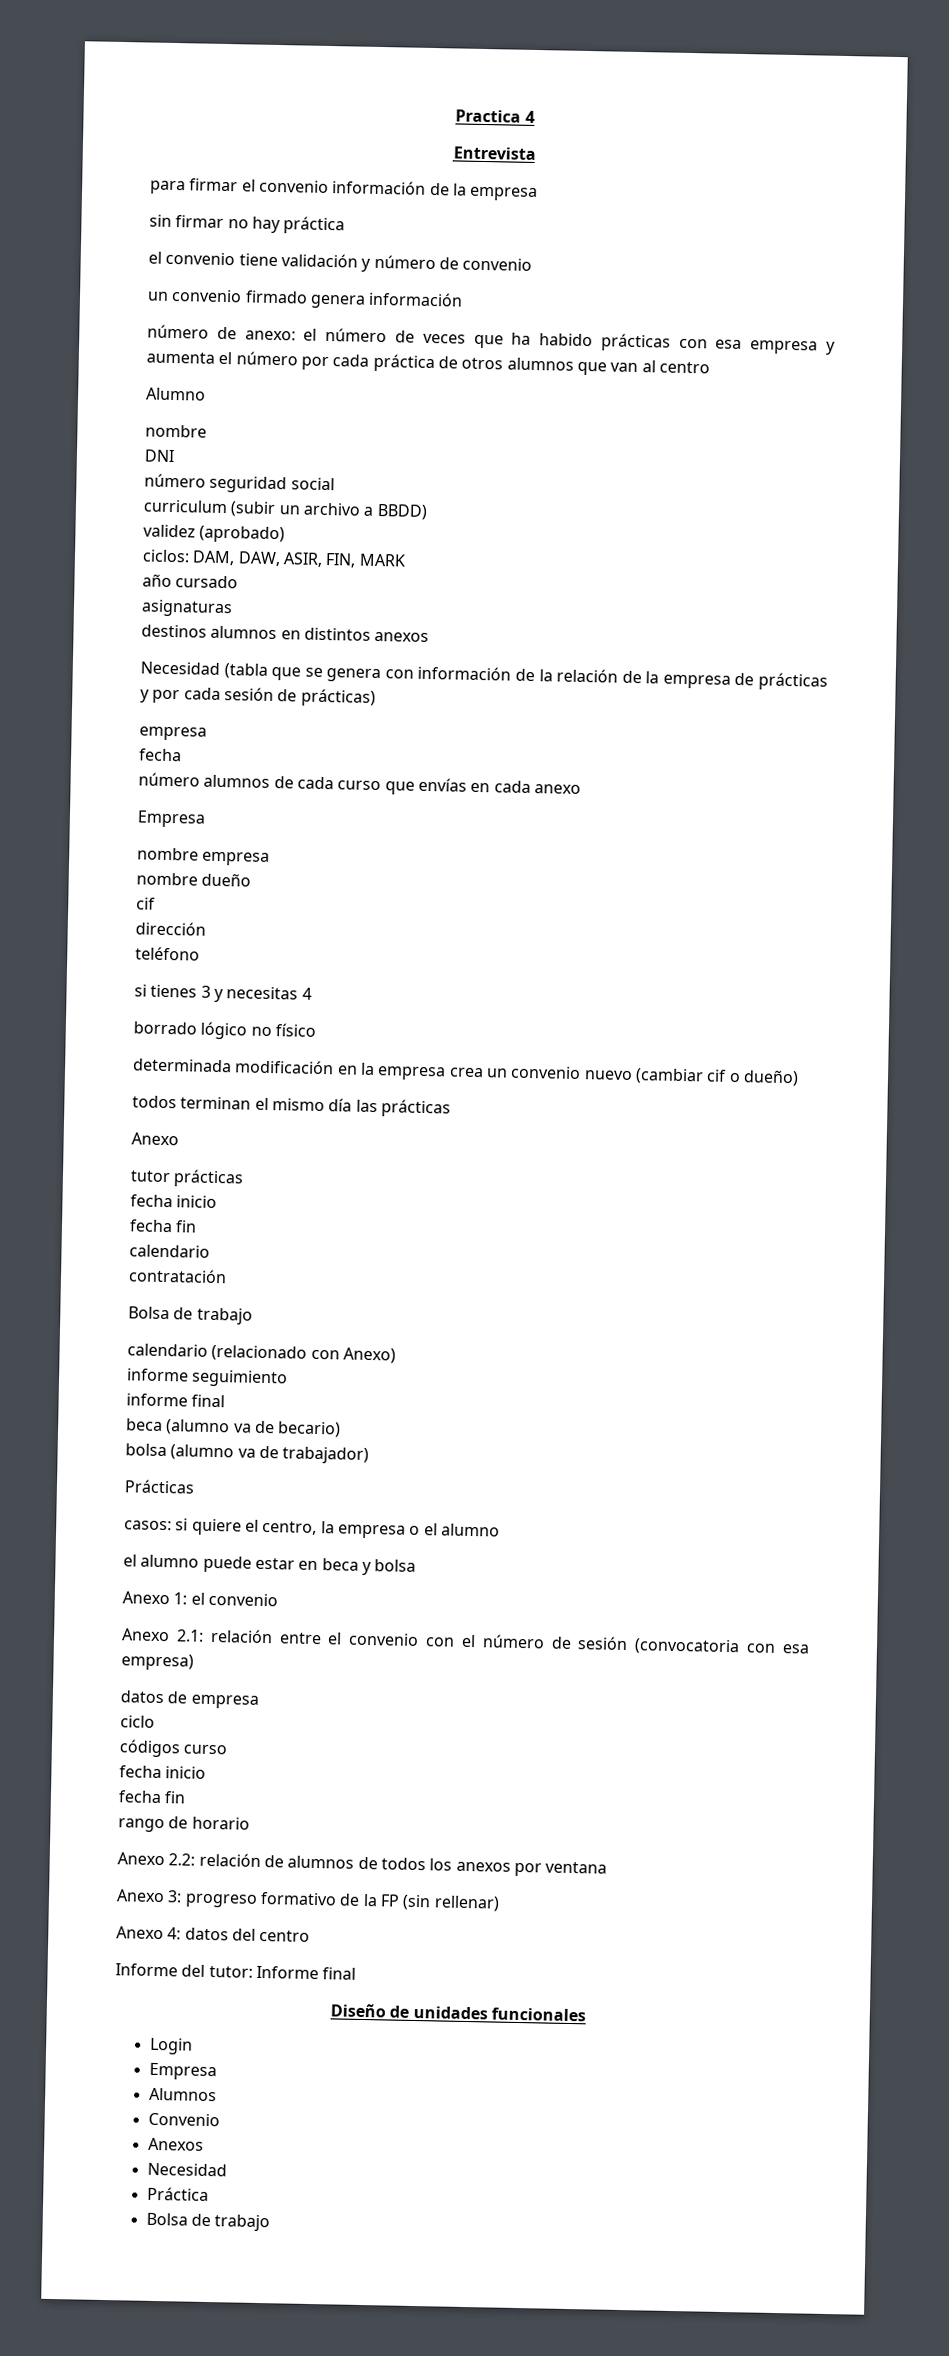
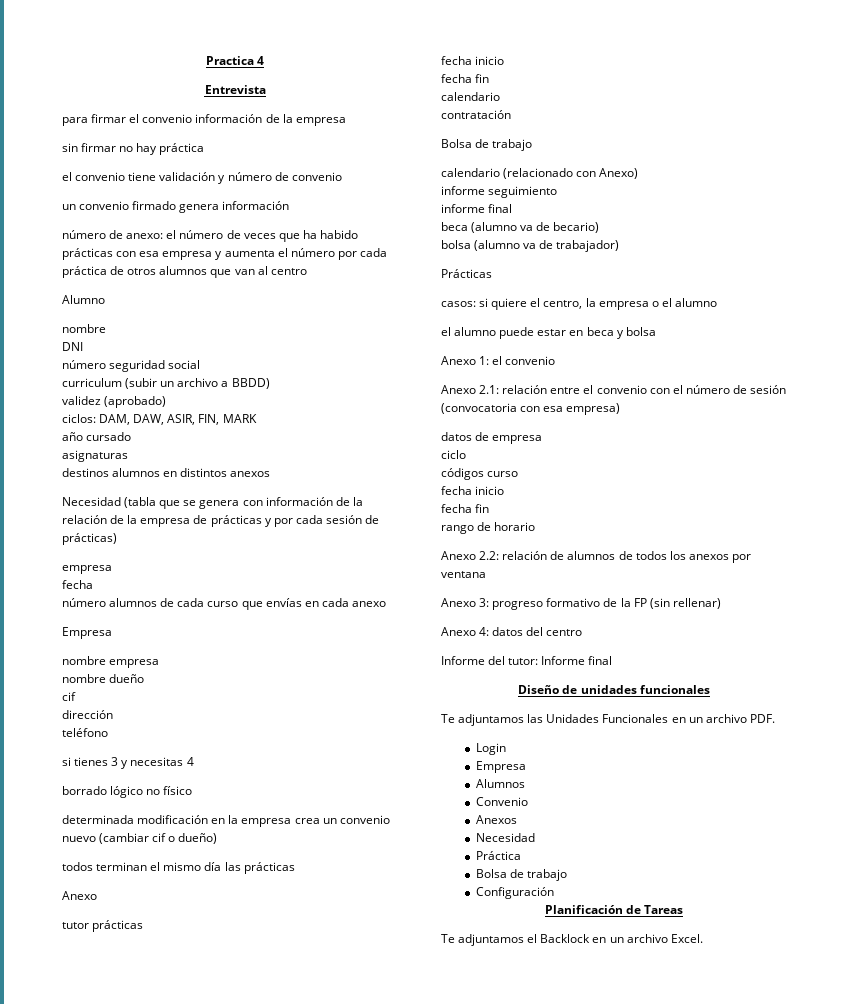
(586, 2014) none -> [441,714,775,726] // Te adjuntamos las Unidades Funcionales en un archivo PDF.
(271, 2223) none -> [475,887,554,899] [544,905,684,914] [441,934,703,946] // Configuración // Planificación de Tareas // Te adjuntamos el Backlock en un archivo Excel.

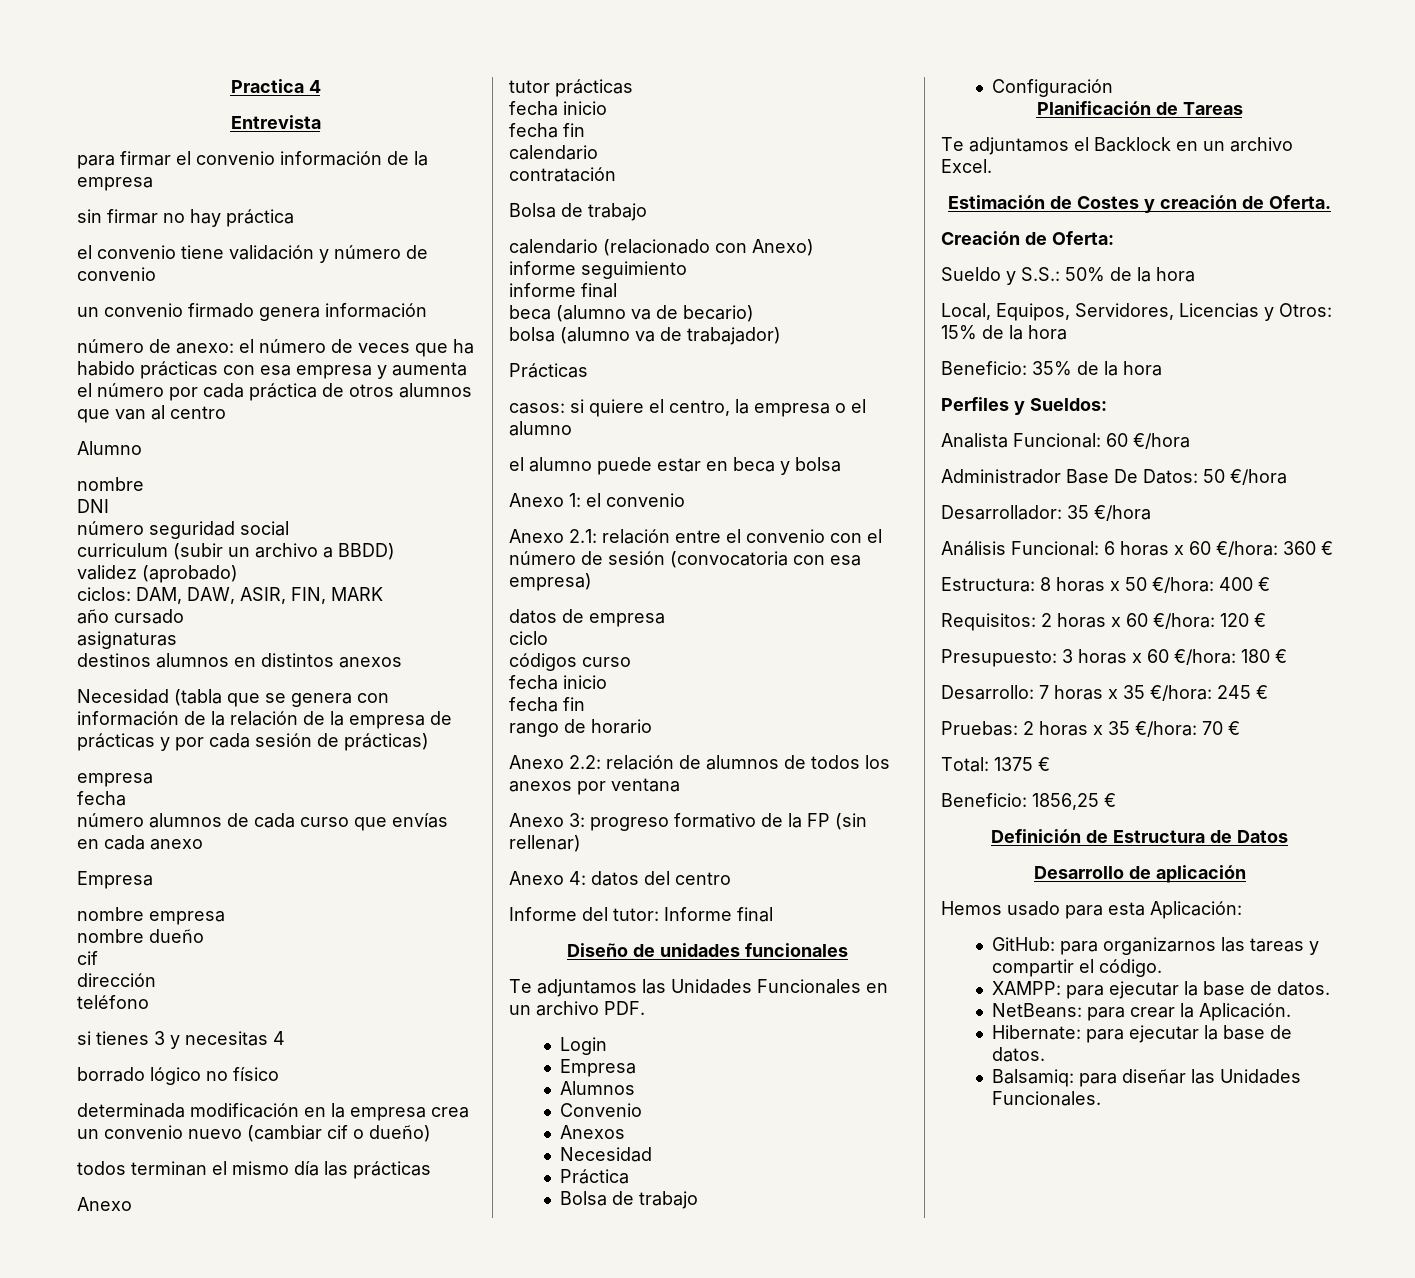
(703, 938) none -> [948,195,1331,213] [941,231,1114,245] [941,267,1195,285] [941,303,1332,321] [941,325,1067,340] [941,361,1162,376] [941,397,1107,415] [941,433,1190,449] [941,469,1287,485] [941,505,1151,521] [941,541,1333,557] [941,577,1270,593] [941,613,1266,631] [941,649,1287,667] [941,685,1268,701] [941,721,1240,737] [941,757,1050,772] [941,793,1116,810] [991,829,1288,843] [1033,865,1246,883] [941,901,1242,919] [992,937,1320,955] [992,959,1163,977] [992,981,1331,999] [992,1003,1292,1021] [992,1025,1293,1043] [992,1047,1046,1062] [992,1069,1302,1087] [992,1091,1102,1106] // Estimación de Costes y creación de Oferta. // Creación de Oferta: // Sueldo y S.S.: 50% de la hora // Local, Equipos, Servidores, Licencias y Otros: 15% de la hora // Beneficio: 35% de la hora // Perfiles y Sueldos: // Analista Funcional: 60 €/hora // Administrador Base De Datos: 50 €/hora // Desarrollador: 35 €/hora // Análisis Funcional: 6 horas x 60 €/hora: 360 € // Estructura: 8 horas x 50 €/hora: 400 € // Requisitos: 2 horas x 60 €/hora: 120 € // Presupuesto: 3 horas x 60 €/hora: 180 € // Desarrollo: 7 horas x 35 €/hora: 245 € // Pruebas: 2 horas x 35 €/hora: 70 € // Total: 1375 € // Beneficio: 1856,25 € // Definición de Estructura de Datos // Desarrollo de aplicación // Hemos usado para esta Aplicación: // GitHub: para organizarnos las tareas y compartir el código. // XAMPP: para ejecutar la base de datos. // NetBeans: para crear la Aplicación. // Hibernate: para ejecutar la base de datos. // Balsamiq: para diseñar las Unidades Funcionales.

